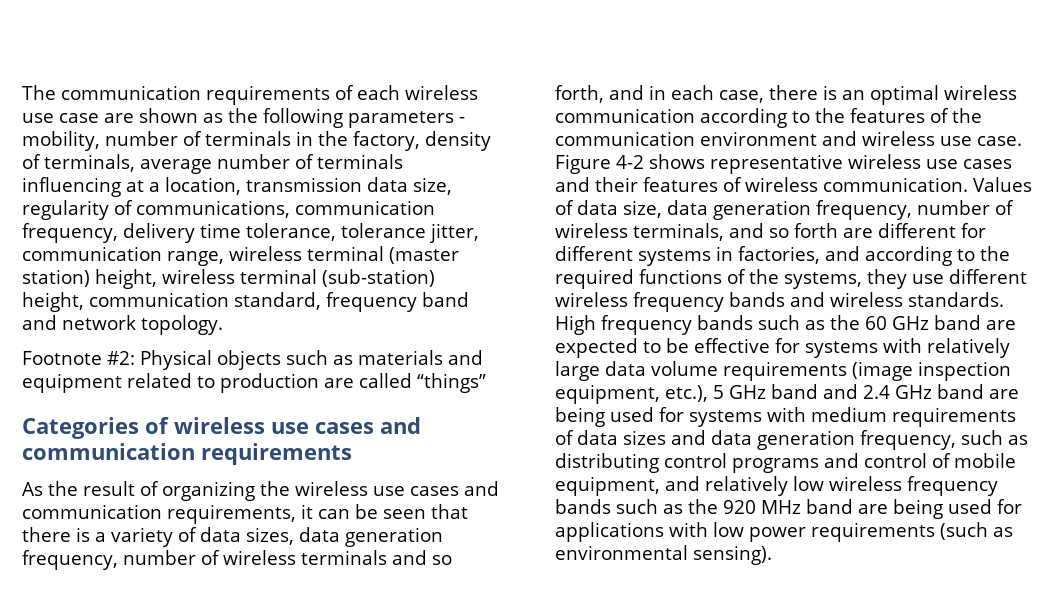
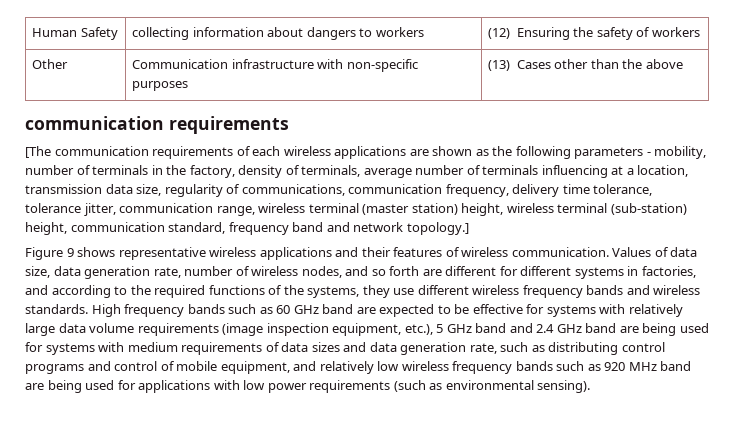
[22,85,56,100] The -> [32,27,118,40] [132,27,424,40] [488,27,700,40] [32,59,69,69] [132,59,418,72] [132,81,189,91] [488,59,683,71] [25,116,289,134] [25,146,51,158] Human Safety | collecting information about dangers to workers | (12) Ensuring the safety of workers // Other | Communication infrastructure with non-specific purposes | (13) Cases other than the above // communication requirements // [The
[22,113,99,123] use case -> [334,146,407,159] applications
[141,315,223,335] [22,350,483,370] [22,373,486,393] [22,417,421,439] [22,443,352,465] [22,481,499,501] [22,504,468,524] [22,527,443,547] [22,550,452,570] [555,85,1017,105] [555,108,982,128] [555,131,1022,146] [555,154,644,174] topology. // Footnote #2: Physical objects such as materials and equipment related to production are called “things” // Categories of wireless use cases and communication requirements // As the result of organizing the wireless use cases and communication requirements, it can be seen that there is a variety of data sizes, data generation frequency, number of wireless terminals and so forth, and in each case, there is an optimal wireless communication according to the features of the communication environment and wireless use case. Figure 4-2 -> [406,222,469,235] [25,247,74,260] topology.] // Figure 9
[926,159,1012,169] use cases -> [259,247,332,260] applications
[816,200,1014,220] [555,223,724,241] frequency, number of wireless terminals, -> [153,266,342,278] rate, number of wireless nodes,
[830,315,860,330] the -> (273, 310) none
[860,430,956,450] frequency, -> [469,343,497,354] rate,
[688,499,718,514] the -> (601, 367) none

